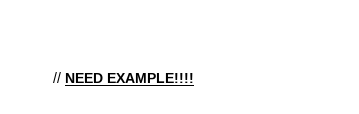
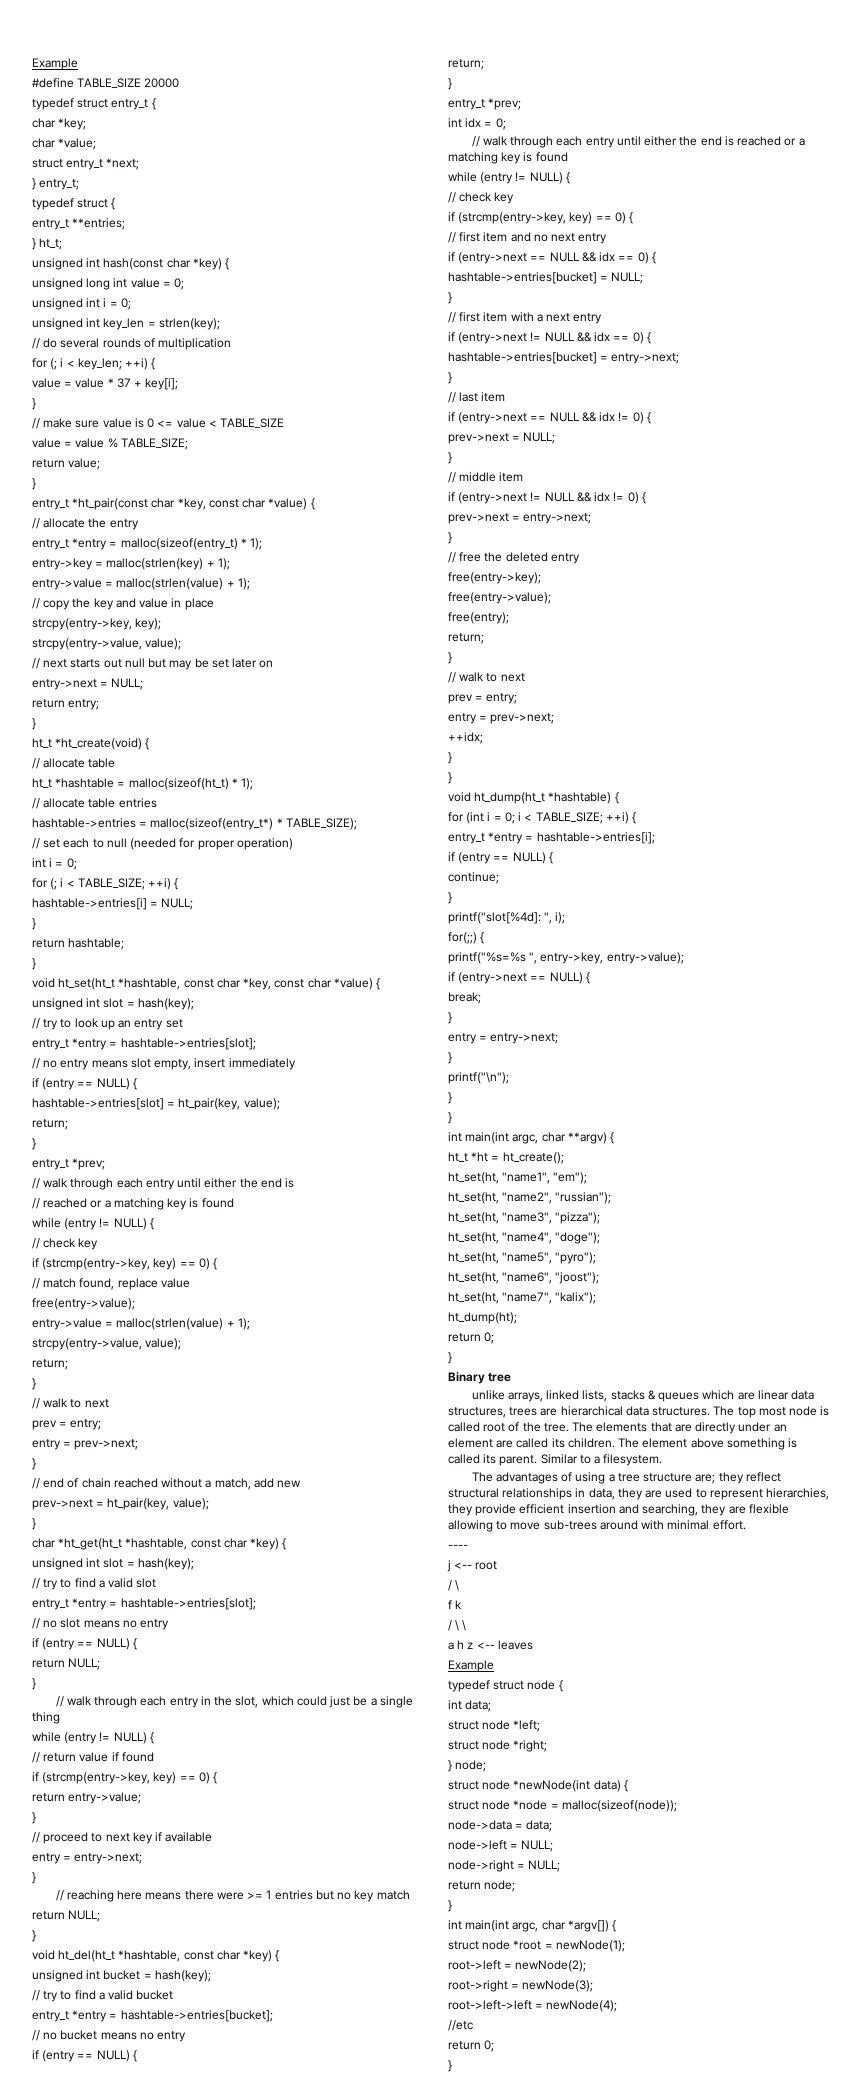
[53,72,194,83] // NEED EXAMPLE!!!! -> [32,58,78,70] [32,78,180,88] [32,98,156,110] [32,118,87,130] [32,138,97,150] [32,158,140,170] [32,178,80,190] [32,198,116,210] [32,218,126,230] [32,238,63,250] [32,258,230,270] [32,278,185,290] [32,298,131,310] [32,318,220,330] [32,338,232,350] [32,358,156,370] [32,378,179,390] [32,398,36,410] [32,418,285,429] [32,438,188,450] [32,458,101,470] [32,478,36,490] [32,498,315,510] [32,518,139,530] [32,538,263,550] [32,558,230,570] [32,578,250,590] [32,598,214,610] [32,618,162,630] [32,638,182,650] [32,658,274,670] [32,678,144,690] [32,699,100,710] [32,718,36,730] [32,738,150,750] [32,758,116,769] [32,778,254,790] [32,798,157,809] [32,818,357,830] [32,838,293,850] [32,858,77,870] [32,878,179,890] [32,898,194,910] [32,918,36,930] [32,938,125,950] [32,958,36,970] [32,978,381,990] [32,998,194,1010] [32,1018,183,1030] [32,1038,256,1050] [32,1058,296,1070] [32,1078,137,1090] [32,1098,280,1110] [32,1119,68,1130] [32,1138,36,1150] [32,1158,106,1170] [32,1178,295,1190] [32,1198,234,1210] [32,1218,154,1230] [32,1238,99,1250] [32,1258,218,1270] [32,1278,190,1290] [32,1298,135,1310] [32,1318,250,1330] [32,1338,182,1350] [32,1359,68,1370] [32,1378,36,1390] [32,1398,109,1409] [32,1419,102,1430] [32,1439,139,1450] [32,1458,36,1470] [32,1478,302,1490] [32,1498,209,1510] [32,1518,36,1530] [32,1538,287,1550] [32,1558,194,1570] [32,1578,157,1590] [32,1598,256,1610] [32,1618,170,1630] [32,1638,137,1650] [32,1658,101,1670] [32,1678,36,1690] [55,1696,413,1708] [32,1712,60,1724] [32,1732,154,1744] [32,1752,154,1763] [32,1772,218,1784] [32,1792,142,1804] [32,1812,36,1824] [32,1832,213,1844] [32,1853,143,1864] [32,1872,36,1884] [55,1890,410,1902] [32,1910,101,1922] [32,1930,36,1942] [32,1950,280,1962] [32,1970,211,1982] [32,1990,174,2002] [32,2010,273,2022] [32,2030,187,2042] [32,2050,137,2062] [448,59,484,70] [448,78,452,90] [448,98,522,110] [448,118,506,130] [471,136,805,148] [448,152,568,164] [448,172,570,184] [448,192,515,204] [448,212,634,224] [448,232,608,244] [448,252,656,264] [448,272,644,284] [448,292,452,304] [448,312,603,324] [448,332,651,344] [448,352,680,364] [448,372,452,384] [448,392,506,403] [448,412,651,424] [448,432,556,444] [448,452,452,464] [448,472,524,483] [448,492,646,504] [448,513,592,524] [448,532,452,544] [448,552,580,564] [448,572,541,584] [448,592,551,604] [448,612,509,624] [448,633,484,644] [448,652,452,664] [448,672,525,683] [448,693,518,704] [448,713,555,724] [448,732,483,744] [448,752,452,764] [448,772,452,784] [448,792,619,804] [448,812,637,824] [448,832,655,844] [448,852,553,864] [448,872,499,884] [448,892,452,904] [448,912,566,924] [448,932,485,944] [448,952,684,964] [448,972,590,984] [448,992,481,1004] [448,1012,452,1024] [448,1033,559,1044] [448,1052,452,1064] [448,1072,509,1084] [448,1092,452,1104] [448,1112,452,1124] [448,1132,615,1144] [448,1152,564,1164] [448,1172,588,1184] [448,1192,612,1204] [448,1212,601,1224] [448,1232,601,1244] [448,1252,597,1264] [448,1272,600,1284] [448,1292,597,1304] [448,1312,517,1324] [448,1332,495,1344] [448,1352,452,1364] [448,1372,512,1384] [471,1390,815,1402] [448,1406,830,1418] [448,1422,787,1434] [448,1438,798,1450] [448,1454,663,1466] [471,1472,781,1484] [448,1488,830,1500] [448,1504,789,1516] [448,1520,746,1532] [448,1544,468,1549] [447,1560,498,1572] [448,1580,460,1591] [448,1600,463,1609] [448,1620,467,1631] [448,1640,533,1650] [448,1660,494,1672] [448,1680,563,1692] [448,1700,492,1712] [448,1720,541,1732] [448,1740,548,1752] [448,1760,487,1772] [448,1780,628,1792] [448,1800,677,1812] [448,1820,553,1832] [448,1840,554,1852] [448,1860,561,1872] [448,1880,516,1892] [448,1900,452,1912] [448,1920,617,1932] [448,1940,625,1952] [448,1960,587,1972] [448,1980,594,1992] [448,2000,618,2012] [448,2020,473,2031] [448,2040,495,2052] [448,2060,452,2072] Example // #define TABLE_SIZE 20000 // typedef struct entry_t { // char *key; // char *value; // struct entry_t *next; // } entry_t; // typedef struct { // entry_t **entries; // } ht_t; // unsigned int hash(const char *key) { // unsigned long int value = 0; // unsigned int i = 0; // unsigned int key_len = strlen(key); // // do several rounds of multiplication // for (; i < key_len; ++i) { // value = value * 37 + key[i]; // } // // make sure value is 0 <= value < TABLE_SIZE // value = value % TABLE_SIZE; // return value; // } // entry_t *ht_pair(const char *key, const char *value) { // // allocate the entry // entry_t *entry = malloc(sizeof(entry_t) * 1); // entry->key = malloc(strlen(key) + 1); // entry->value = malloc(strlen(value) + 1); // // copy the key and value in place // strcpy(entry->key, key); // strcpy(entry->value, value); // // next starts out null but may be set later on // entry->next = NULL; // return entry; // } // ht_t *ht_create(void) { // // allocate table // ht_t *hashtable = malloc(sizeof(ht_t) * 1); // // allocate table entries // hashtable->entries = malloc(sizeof(entry_t*) * TABLE_SIZE); // // set each to null (needed for proper operation) // int i = 0; // for (; i < TABLE_SIZE; ++i) { // hashtable->entries[i] = NULL; // } // return hashtable; // } // void ht_set(ht_t *hashtable, const char *key, const char *value) { // unsigned int slot = hash(key); // // try to look up an entry set // entry_t *entry = hashtable->entries[slot]; // // no entry means slot empty, insert immediately // if (entry == NULL) { // hashtable->entries[slot] = ht_pair(key, value); // return; // } // entry_t *prev; // // walk through each entry until either the end is // // reached or a matching key is found // while (entry != NULL) { // // check key // if (strcmp(entry->key, key) == 0) { // // match found, replace value // free(entry->value); // entry->value = malloc(strlen(value) + 1); // strcpy(entry->value, value); // return; // } // // walk to next // prev = entry; // entry = prev->next; // } // // end of chain reached without a match, add new // prev->next = ht_pair(key, value); // } // char *ht_get(ht_t *hashtable, const char *key) { // unsigned int slot = hash(key); // // try to find a valid slot // entry_t *entry = hashtable->entries[slot]; // // no slot means no entry // if (entry == NULL) { // return NULL; // } // // walk through each entry in the slot, which could just be a single thing // while (entry != NULL) { // // return value if found // if (strcmp(entry->key, key) == 0) { // return entry->value; // } // // proceed to next key if available // entry = entry->next; // } // // reaching here means there were >= 1 entries but no key match // return NULL; // } // void ht_del(ht_t *hashtable, const char *key) { // unsigned int bucket = hash(key); // // try to find a valid bucket // entry_t *entry = hashtable->entries[bucket]; // // no bucket means no entry // if (entry == NULL) { // return; // } // entry_t *prev; // int idx = 0; // // walk through each entry until either the end is reached or a matching key is found // while (entry != NULL) { // // check key // if (strcmp(entry->key, key) == 0) { // // first item and no next entry // if (entry->next == NULL && idx == 0) { // hashtable->entries[bucket] = NULL; // } // // first item with a next entry // if (entry->next != NULL && idx == 0) { // hashtable->entries[bucket] = entry->next; // } // // last item // if (entry->next == NULL && idx != 0) { // prev->next = NULL; // } // // middle item // if (entry->next != NULL && idx != 0) { // prev->next = entry->next; // } // // free the deleted entry // free(entry->key); // free(entry->value); // free(entry); // return; // } // // walk to next // prev = entry; // entry = prev->next; // ++idx; // } // } // void ht_dump(ht_t *hashtable) { // for (int i = 0; i < TABLE_SIZE; ++i) { // entry_t *entry = hashtable->entries[i]; // if (entry == NULL) { // continue; // } // printf("slot[%4d]: ", i); // for(;;) { // printf("%s=%s ", entry->key, entry->value); // if (entry->next == NULL) { // break; // } // entry = entry->next; // } // printf("\n"); // } // } // int main(int argc, char **argv) { // ht_t *ht = ht_create(); // ht_set(ht, "name1", "em"); // ht_set(ht, "name2", "russian"); // ht_set(ht, "name3", "pizza"); // ht_set(ht, "name4", "doge"); // ht_set(ht, "name5", "pyro"); // ht_set(ht, "name6", "joost"); // ht_set(ht, "name7", "kalix"); // ht_dump(ht); // return 0; // } // Binary tree // unlike arrays, linked lists, stacks & queues which are linear data structures, trees are hierarchical data structures. The top most node is called root of the tree. The elements that are directly under an element are called its children. The element above something is called its parent. Similar to a filesystem. // The advantages of using a tree structure are; they reflect structural relationships in data, they are used to represent hierarchies, they provide efficient insertion and searching, they are flexible allowing to move sub-trees around with minimal effort. // ---- // j <-- root // / \ // f k // / \ \ // a h z <-- leaves // Example // typedef struct node { // int data; // struct node *left; // struct node *right; // } node; // struct node *newNode(int data) { // struct node *node = malloc(sizeof(node)); // node->data = data; // node->left = NULL; // node->right = NULL; // return node; // } // int main(int argc, char *argv[]) { // struct node *root = newNode(1); // root->left = newNode(2); // root->right = newNode(3); // root->left->left = newNode(4); // //etc // return 0; // }

